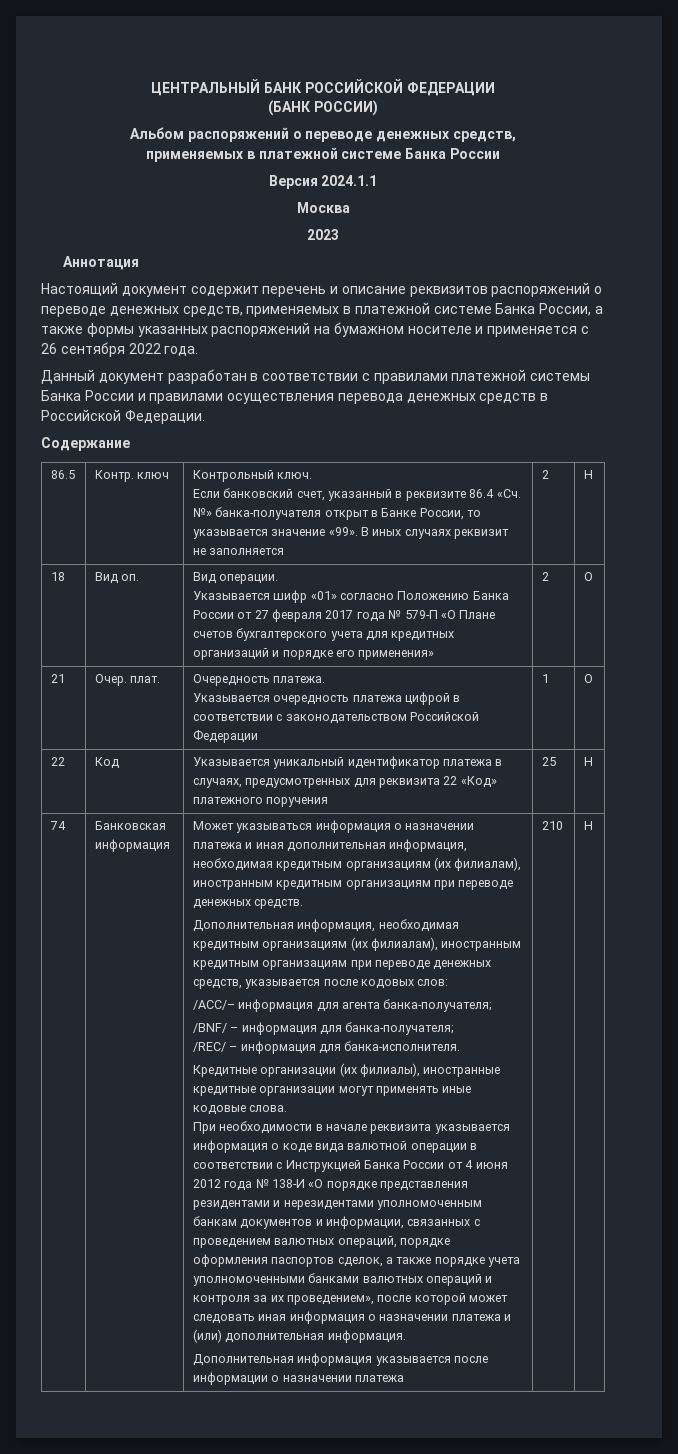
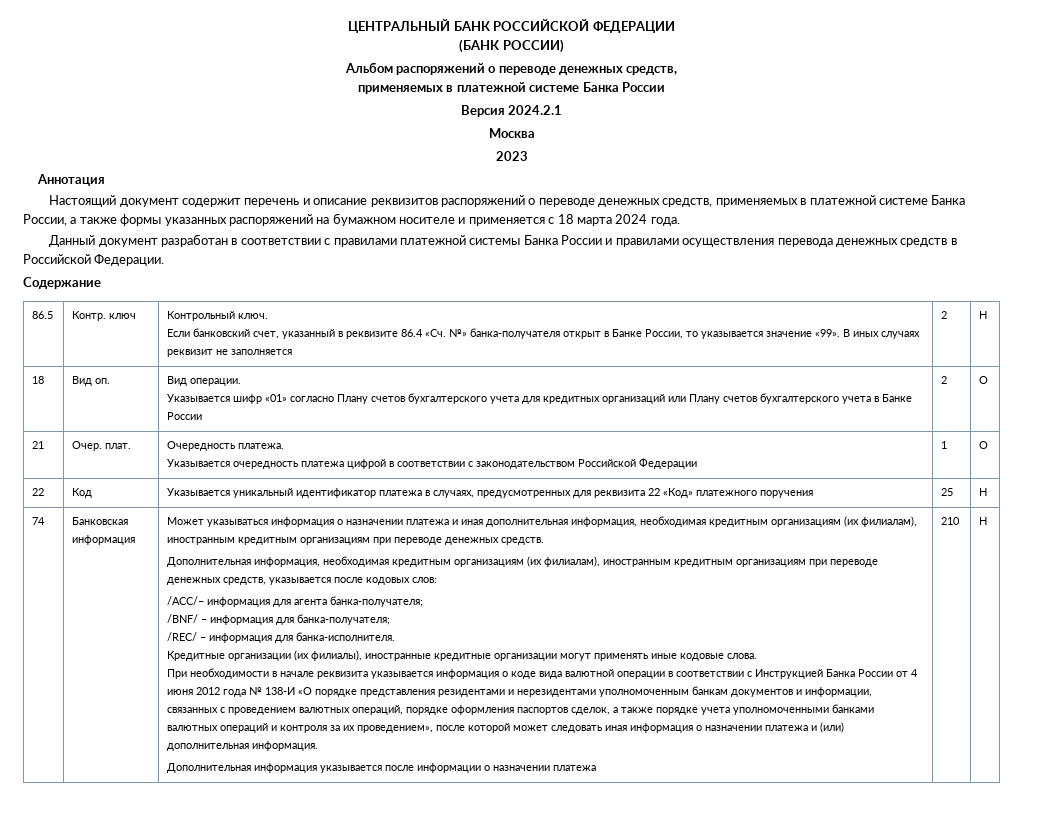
[321,175,378,186] 2024.1.1 -> [508,105,563,115] 2024.2.1
[41,342,161,357] 26 сентября 2022 -> [557,214,648,226] 18 марта 2024
[397,591,509,600] [192,609,496,622] Положению Банка России от 27 февраля 2017 года № 579-П «О Плане -> [337,394,369,404] Плану
[272,650,435,660] и порядке его применения» -> [668,393,913,404] [167,412,203,420] или Плану счетов бухгалтерского учета в Банке России

